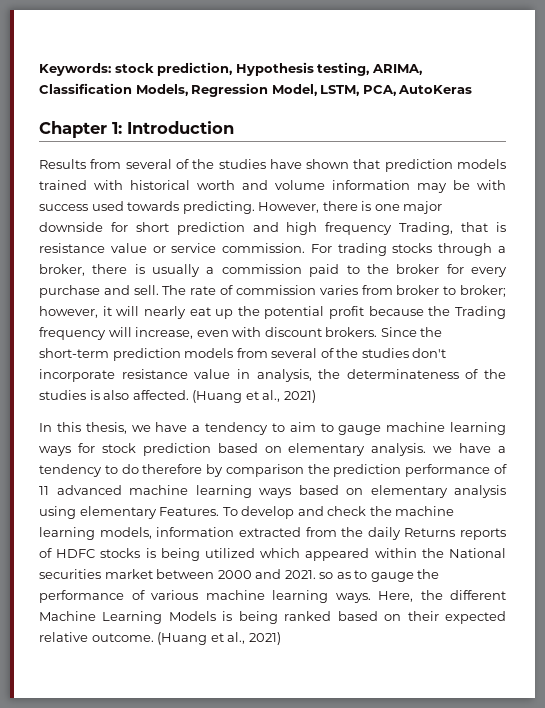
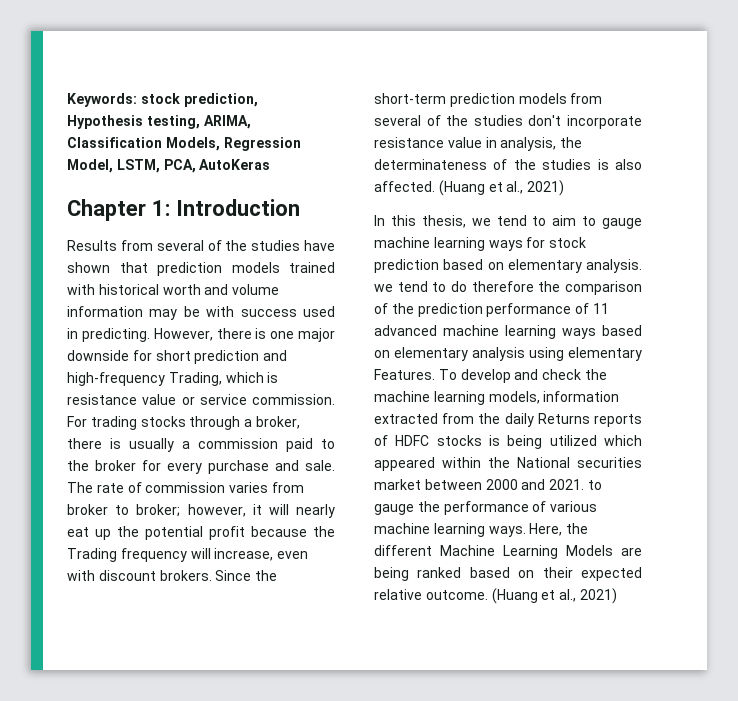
[127,201,180,211] towards -> [67,328,78,339] in
[286,222,489,235] high frequency Trading, that -> [67,372,264,386] high-frequency Trading, which
[133,285,159,295] sell. -> [305,460,335,471] sale.
[155,422,268,435] have a tendency -> [496,215,527,226] tend
[459,443,506,453] [39,464,304,477] have a tendency to do therefore by comparison -> [397,281,642,295] [374,303,388,314] tend to do therefore the comparison of
[319,572,351,579] so as -> (585, 484) none
[222,611,233,621] is -> [621,547,642,556] are

